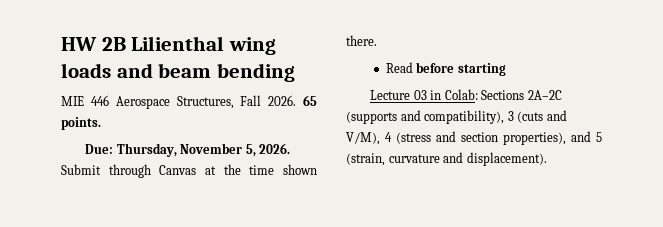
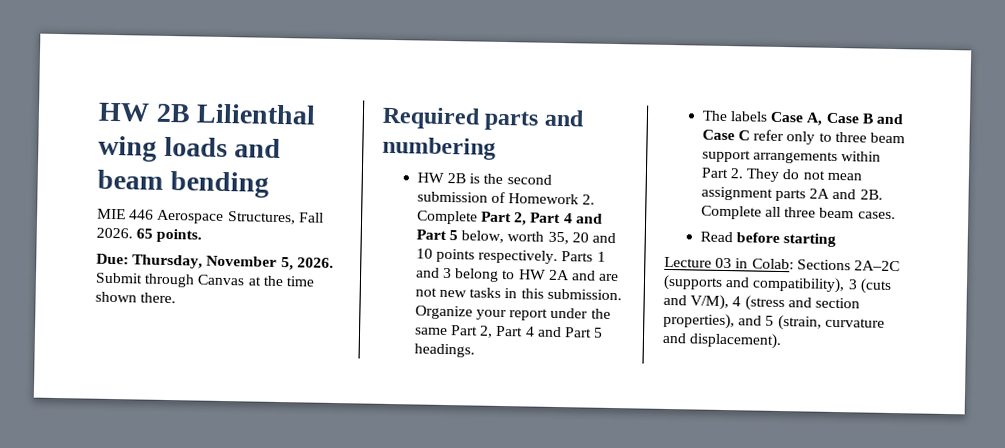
(377, 40) none -> [382,106,585,131] [382,136,496,160] [416,172,552,185] [416,191,596,205] [415,210,603,226] [415,229,616,245] [415,248,606,265] [415,267,620,282] [414,287,622,301] [414,305,611,321] [414,325,604,338] [413,343,475,358] [701,110,904,126] [701,129,905,145] [701,149,882,165] [700,167,862,182] [700,186,883,202] [700,205,896,220] // Required parts and numbering // HW 2B is the second submission of Homework 2. Complete Part 2, Part 4 and Part 5 below, worth 35, 20 and 10 points respectively. Parts 1 and 3 belong to HW 2A and are not new tasks in this submission. Organize your report under the same Part 2, Part 4 and Part 5 headings. // The labels Case A, Case B and Case C refer only to three beam support arrangements within Part 2. They do not mean assignment parts 2A and 2B. Complete all three beam cases.

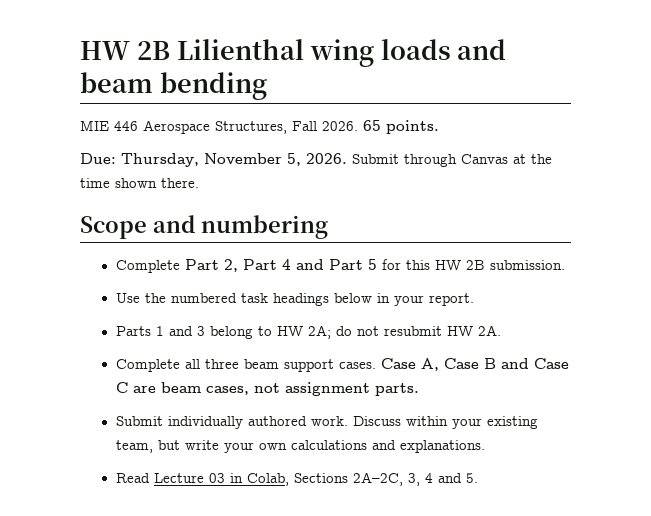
[382,106,540,131] Required parts -> [80,216,147,239] Scope
[416,172,552,185] [416,191,596,205] HW 2B is the second submission of Homework 2. -> (328, 227) none
[461,230,616,245] [415,248,559,265] below, worth 35, 20 and 10 points respectively. -> [381,259,565,270] [115,293,474,306] for this HW 2B submission. // Use the numbered task headings below in your report. //
[548,269,620,282] [414,287,622,301] [414,305,611,321] [414,325,604,338] [413,343,475,358] [701,110,768,122] 2A and are not new tasks in this submission. Organize your report under the same Part 2, Part 4 and Part 5 headings. // The labels -> [307,325,501,339] [115,359,376,372] 2A; do not resubmit HW 2A. // Complete all three beam support cases.
[753,129,905,145] [701,149,882,165] [700,167,862,182] [700,186,883,202] [700,205,896,220] refer only to three beam support arrangements within Part 2. They do not mean assignment parts 2A and 2B. Complete all three beam cases. -> [132,382,419,396] [115,416,538,429] [115,440,485,453] are beam cases, not assignment parts. // Submit individually authored work. Discuss within your existing team, but write your own calculations and explanations.
[735,232,837,248] before starting // -> (150, 478) none
[751,258,900,272] [663,274,892,294] [663,294,860,312] [663,312,885,331] [662,332,783,350] Colab: Sections 2A–2C (supports and compatibility), 3 (cuts and V/M), 4 (stress and section properties), and 5 (strain, curvature and displacement). -> [246,472,478,486] Colab, Sections 2A–2C, 3, 4 and 5.

